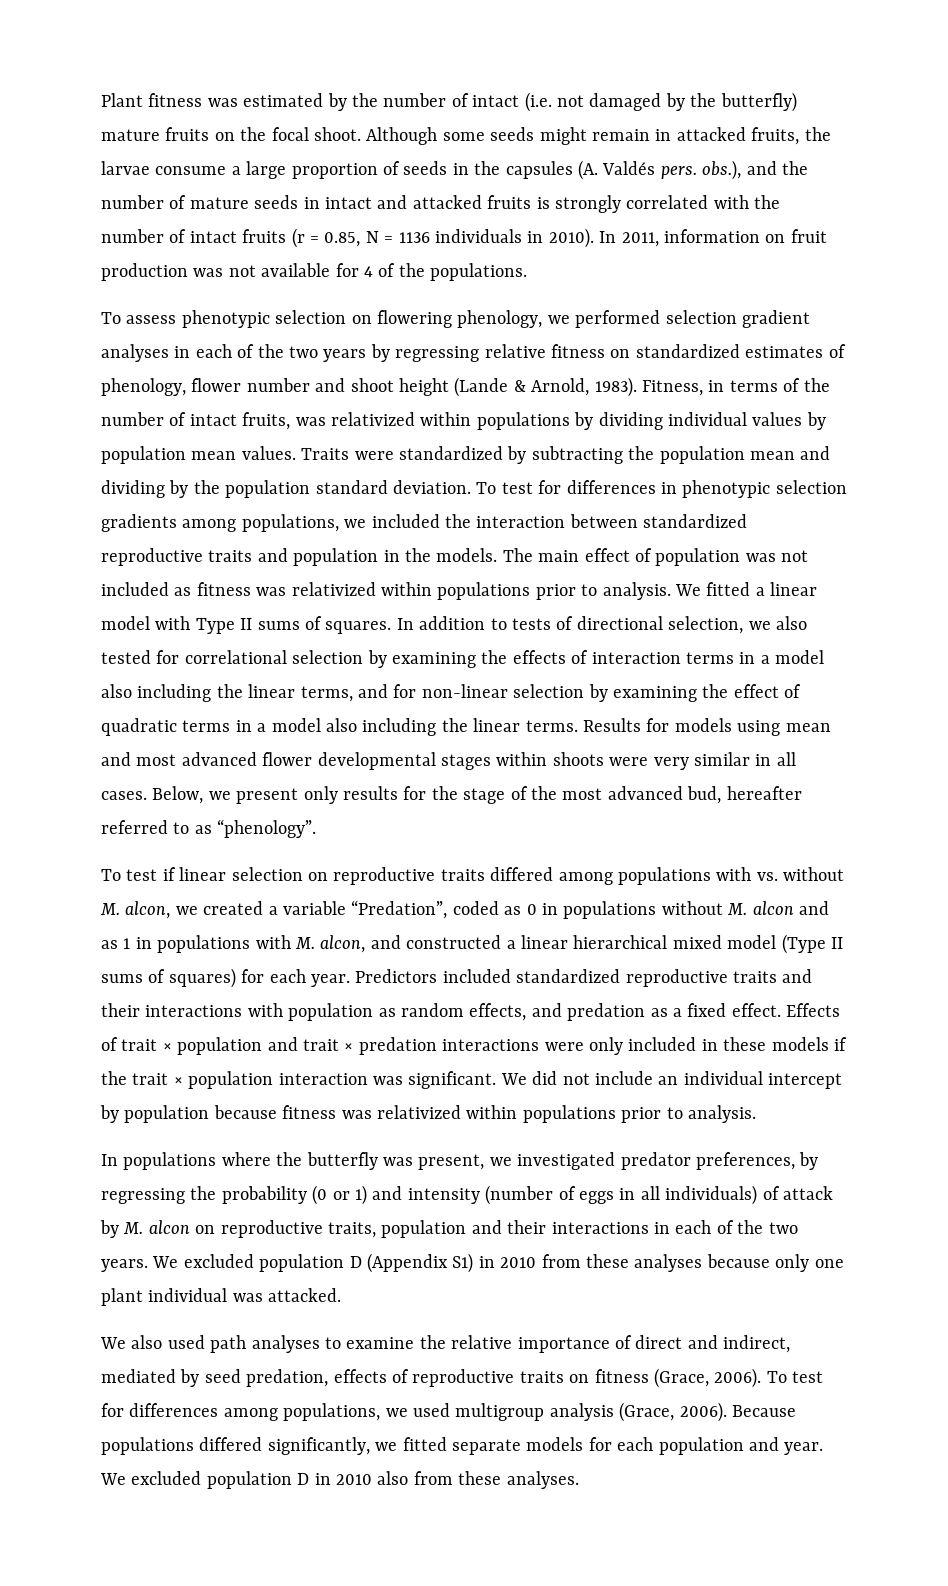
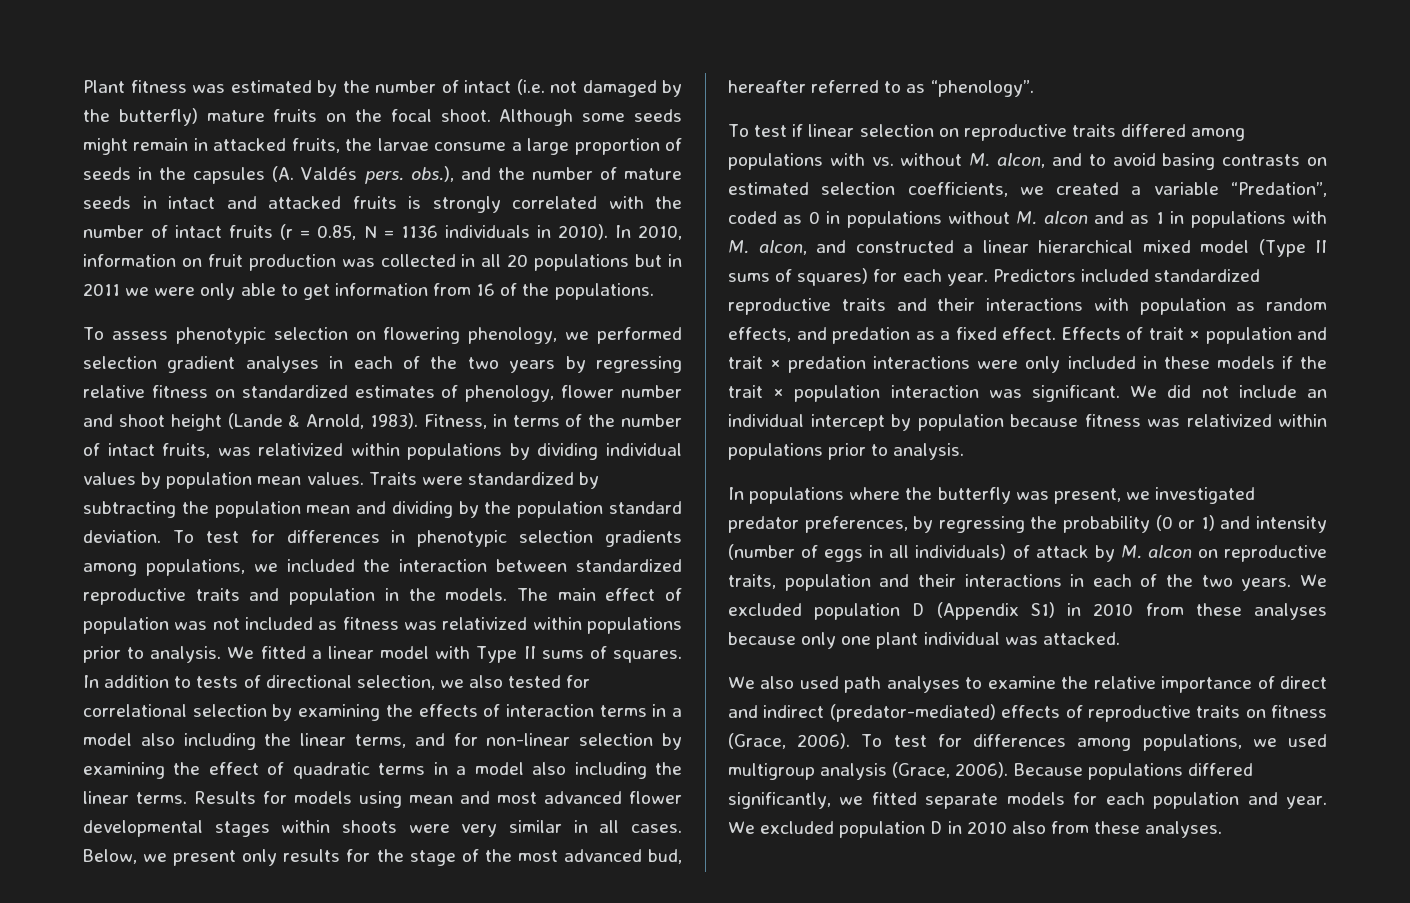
[621,232,659,247] 2011, -> [637,225,682,240] 2010,
[228,263,373,277] not available for 4 -> [380,254,682,271] [83,283,496,300] collected in all 20 populations but in 2011 we were only able to get information from 16
(171, 910) none -> [1051,153,1327,170] [728,182,1008,197] and to avoid basing contrasts on estimated selection coefficients,
[723,1335,791,1353] [101,1369,329,1387] indirect, mediated by seed predation, -> [763,704,996,722] indirect (predator-mediated)

